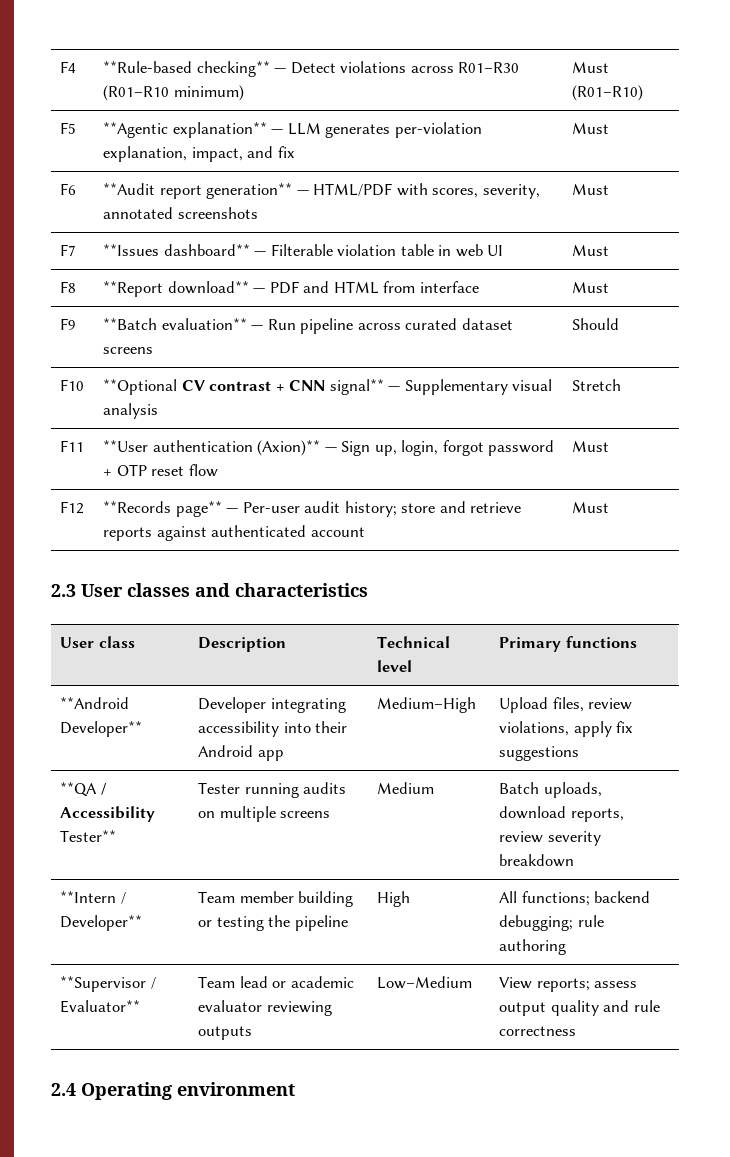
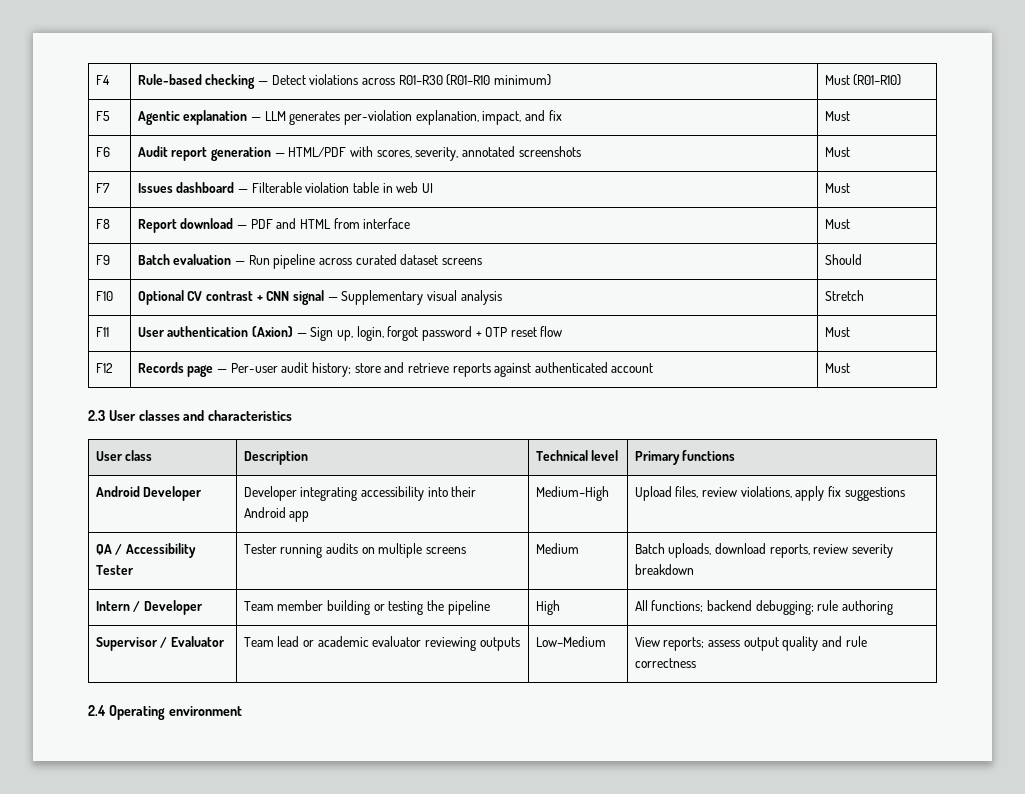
[103,61,270,77] **Rule-based checking** -> [137,74,256,89] Rule-based checking
[103,122,267,138] **Agentic explanation** -> [137,110,248,125] Agentic explanation
[103,183,293,199] **Audit report generation** -> [137,146,272,161] Audit report generation
[103,244,250,256] **Issues dashboard** -> [137,182,235,193] Issues dashboard
[103,281,249,297] **Report download** -> [137,218,234,233] Report download
[103,318,247,330] **Batch evaluation** -> [137,254,232,265] Batch evaluation
[103,379,178,395] **Optional -> [137,290,184,305] Optional
[329,379,384,395] signal** -> [292,290,324,305] signal
[103,440,321,456] **User authentication (Axion)** -> [137,326,294,337] User authentication (Axion)
[103,501,222,517] **Records page** -> [137,362,214,377] Records page
[60,697,130,709] [60,721,143,737] **Android Developer** -> [95,486,203,501] Android Developer
[60,782,98,797] **QA -> [95,544,112,555] QA
[60,830,117,842] Tester** -> [95,565,134,575] Tester
[60,891,126,904] [60,915,143,931] **Intern / Developer** -> [95,600,204,615] Intern / Developer
[60,976,156,992] [60,1000,141,1013] **Supervisor / Evaluator** -> [95,636,226,651] Supervisor / Evaluator

